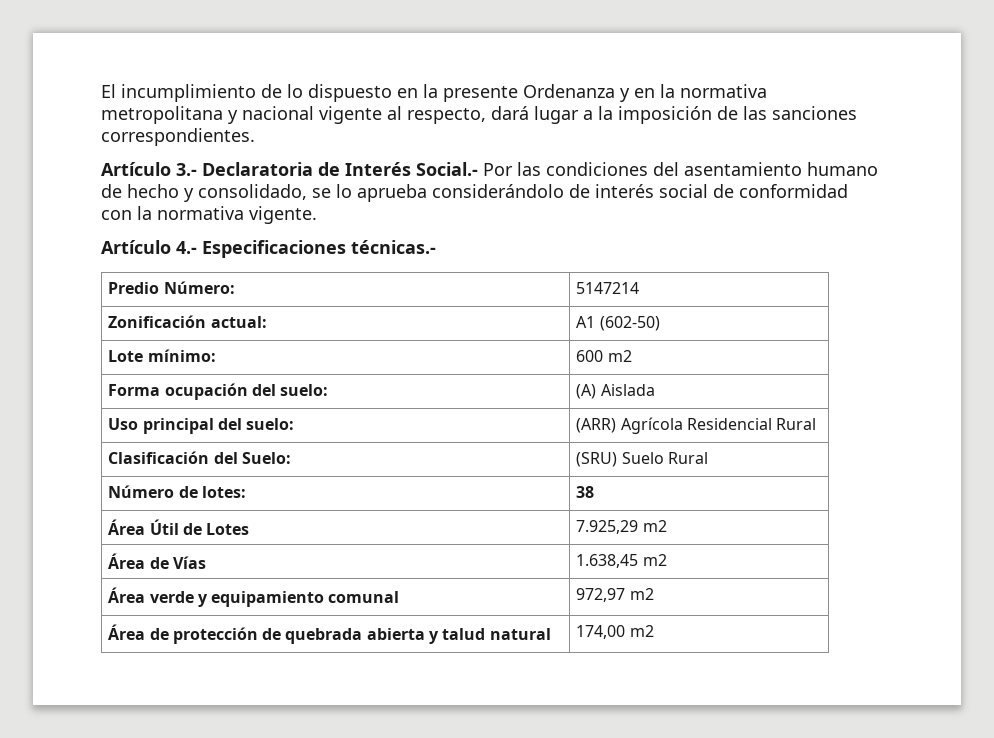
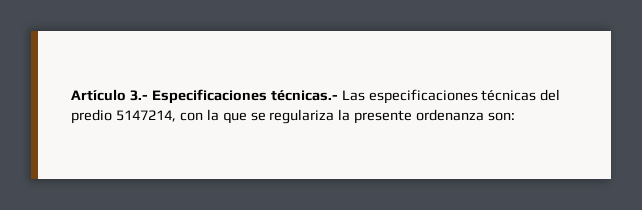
[101,84,767,102] [101,106,857,124] [101,128,255,146] [101,162,878,176] [101,184,848,202] [101,206,317,224] [101,240,436,258] [108,281,235,294] [576,282,640,294] [108,315,267,328] [576,316,660,331] [108,349,216,362] [576,350,632,362] [108,383,329,400] [576,384,655,399] [108,418,295,434] [576,417,817,434] [108,451,291,464] [576,452,708,467] [108,485,246,498] [576,486,595,498] [108,519,250,535] [576,520,667,534] [108,553,206,569] [576,554,667,568] [108,587,400,607] [576,588,654,602] [108,624,551,644] [576,625,654,639] El incumplimiento de lo dispuesto en la presente Ordenanza y en la normativa metropolitana y nacional vigente al respecto, dará lugar a la imposición de las sanciones correspondientes. // Artículo 3.- Declaratoria de Interés Social.- Por las condiciones del asentamiento humano de hecho y consolidado, se lo aprueba considerándolo de interés social de conformidad con la normativa vigente. // Artículo 4.- Especificaciones técnicas.- // Predio Número: | 5147214 // Zonificación actual: | A1 (602-50) // Lote mínimo: | 600 m2 // Forma ocupación del suelo: | (A) Aislada // Uso principal del suelo: | (ARR) Agrícola Residencial Rural // Clasificación del Suelo: | (SRU) Suelo Rural // Número de lotes: | 38 // Área Útil de Lotes | 7.925,29 m2 // Área de Vías | 1.638,45 m2 // Área verde y equipamiento comunal | 972,97 m2 // Área de protección de quebrada abierta y talud natural | 174,00 m2 -> [71,89,561,104] [71,109,516,124] Artículo 3.- Especificaciones técnicas.- Las especificaciones técnicas del predio 5147214, con la que se regulariza la presente ordenanza son:

